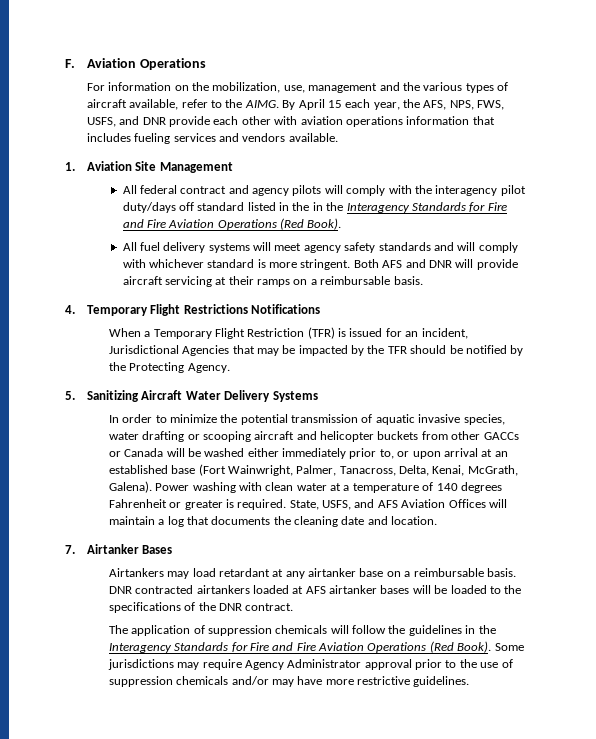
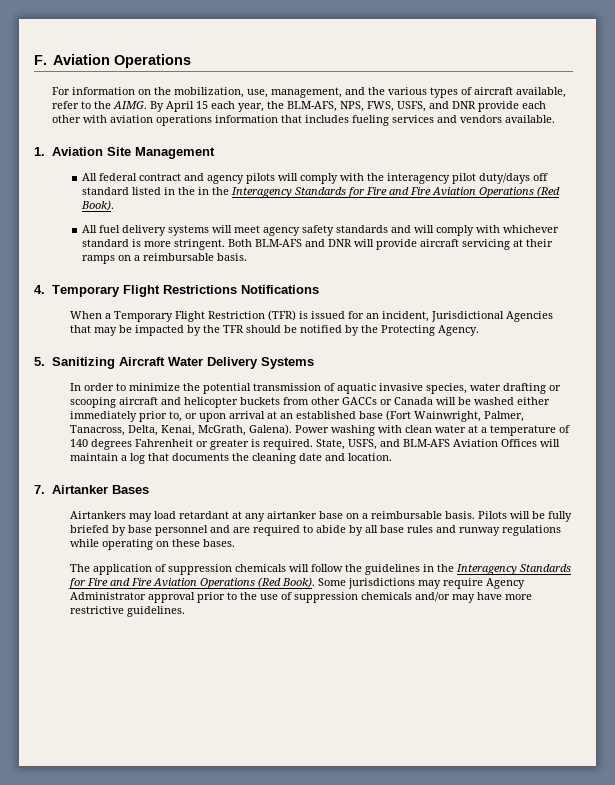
[308,83,378,93] management -> [270,87,342,98] management,
[423,100,447,110] AFS, -> [286,101,337,112] BLM-AFS,
[382,260,403,268] AFS -> [254,239,302,247] BLM-AFS
[377,500,398,508] AFS -> [402,439,450,447] BLM-AFS
[108,585,522,594] [108,602,294,613] DNR contracted airtankers loaded at AFS airtanker bases will be loaded to the specifications of the DNR contract. -> [477,511,572,522] [69,525,561,536] [69,539,235,550] Pilots will be fully briefed by base personnel and are required to abide by all base rules and runway regulations while operating on these bases.

